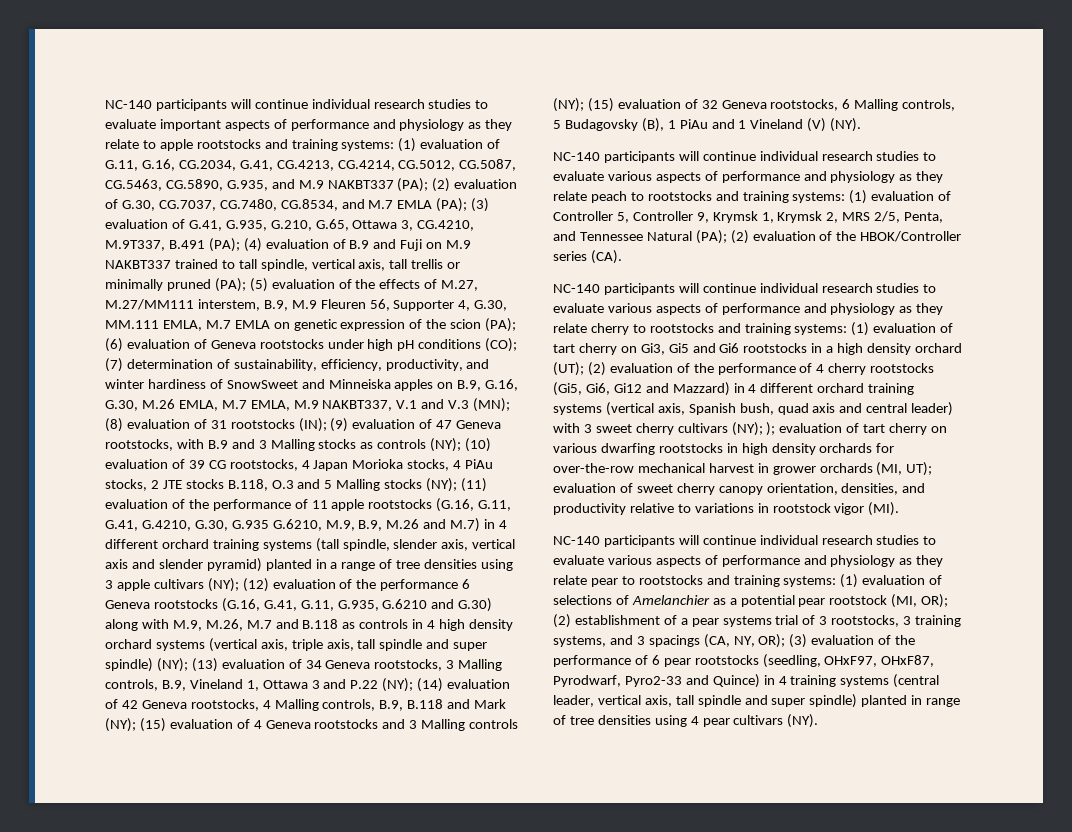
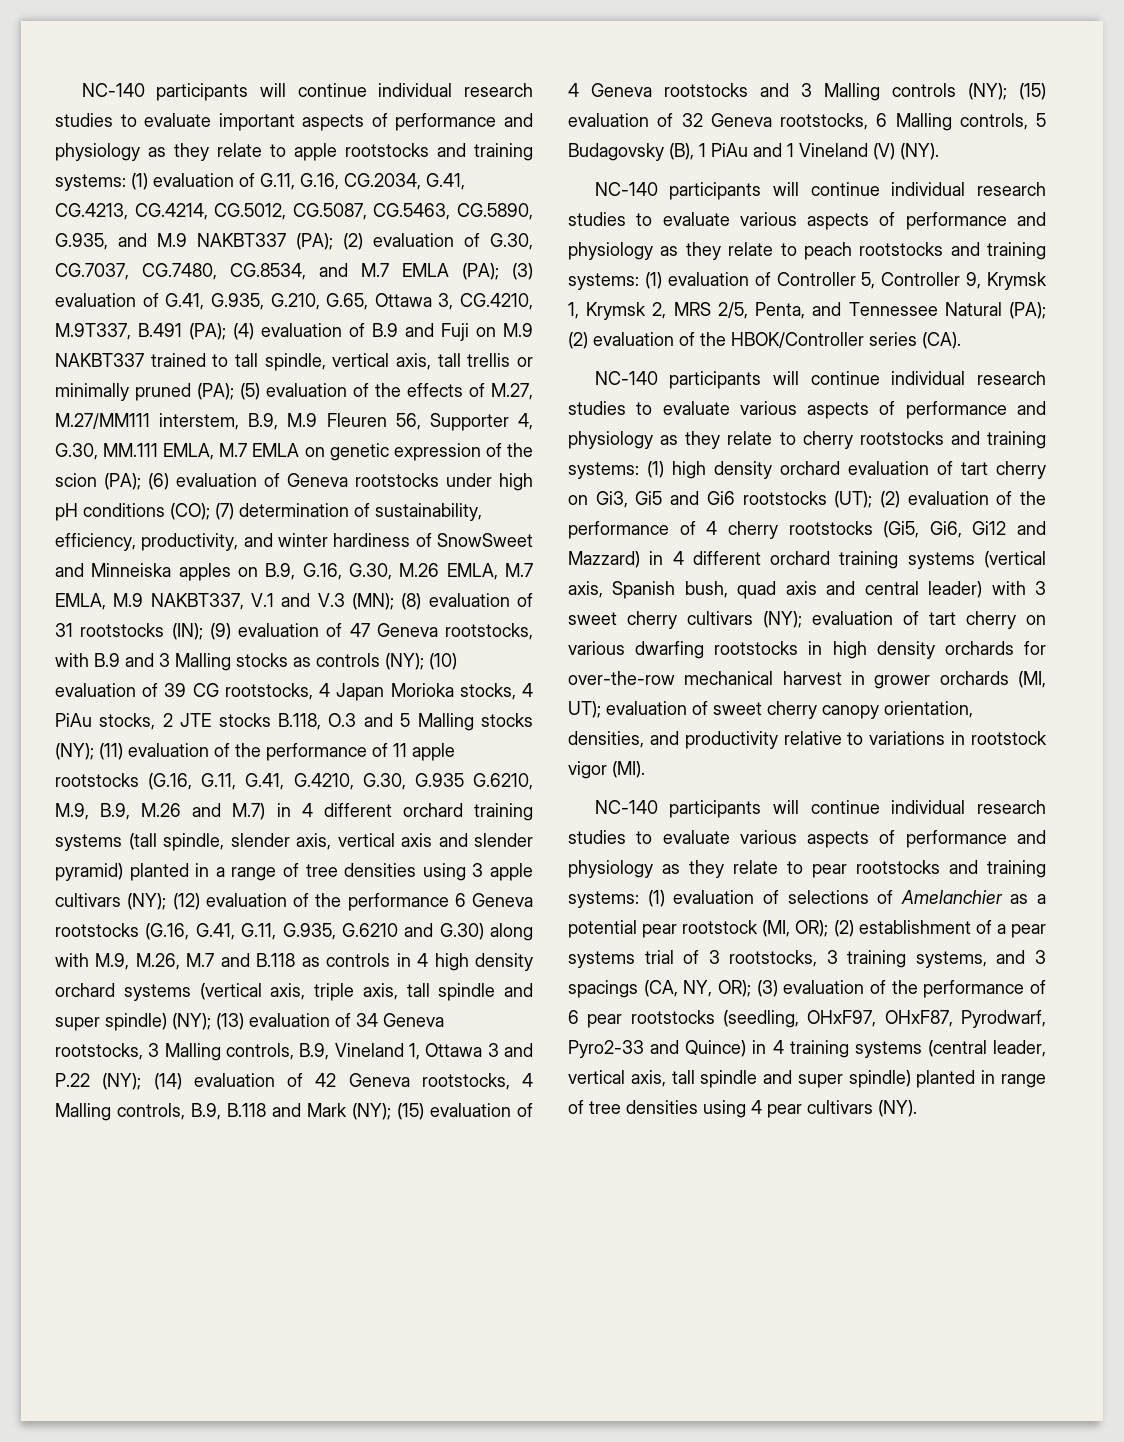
[590,191,644,203] peach to -> [780,242,852,260] to peach
[590,322,870,336] cherry to rootstocks and training systems: (1) -> [779,431,1046,449] [568,461,840,479] to cherry rootstocks and training systems: (1) high density orchard
[811,343,962,355] in a high density orchard -> (827, 498) none
[766,422,776,436] ); -> (802, 619) none
[590,576,635,587] pear to -> [787,861,847,878] to pear

